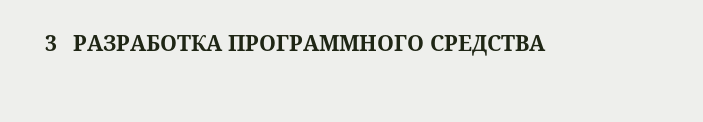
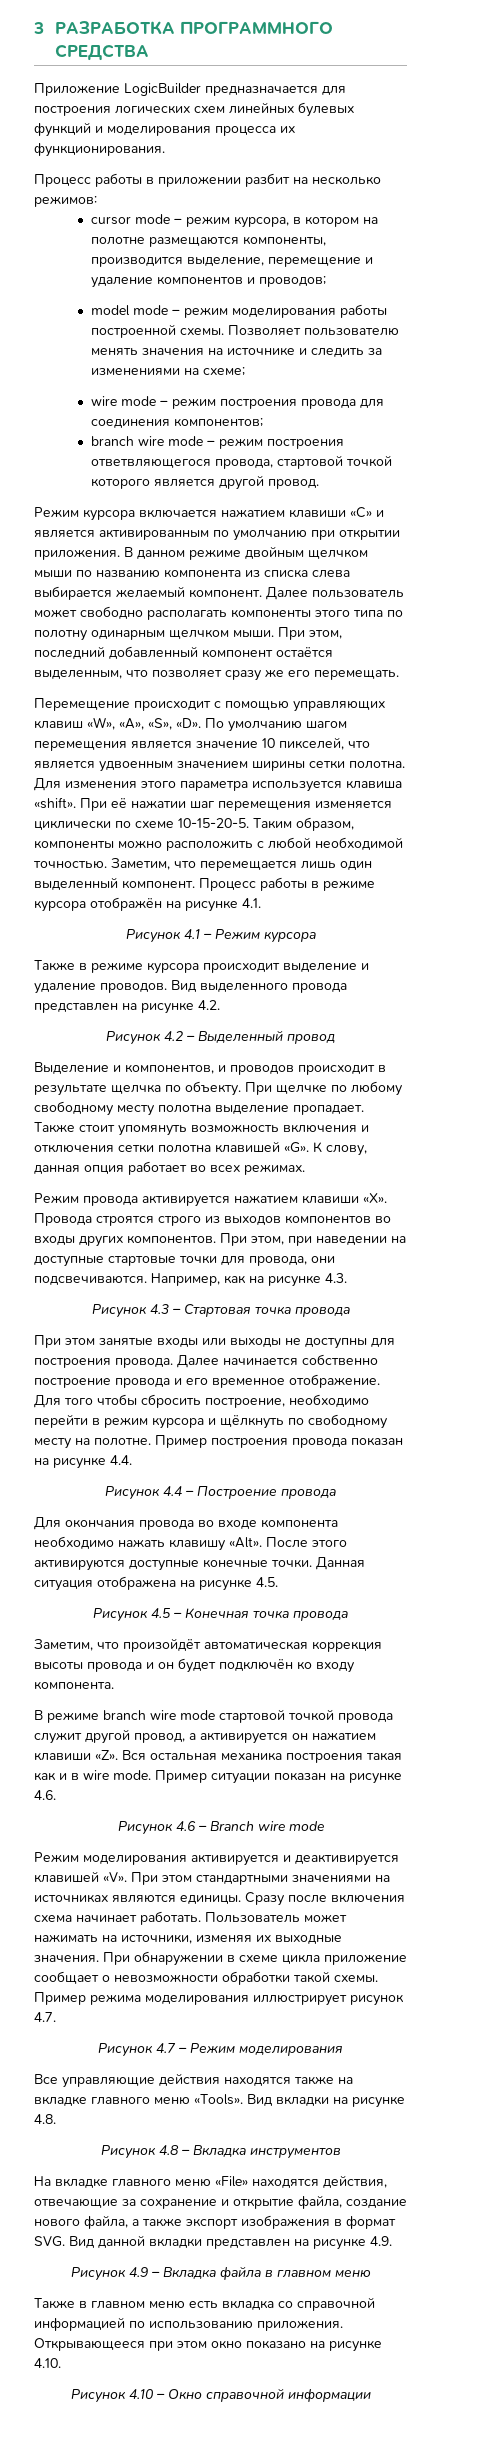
(547, 45) none -> [34,83,346,96] [34,102,354,117] [34,122,295,137] [34,142,165,157] [34,173,381,187] [34,196,97,207] [90,214,378,228] [90,236,326,247] [90,257,373,267] [90,276,326,288] [90,304,387,318] [90,324,399,338] [90,347,382,357] [90,367,245,376] [90,396,384,409] [90,418,263,428] [90,436,344,449] [90,455,392,469] [90,475,319,490] [34,507,384,521] [34,529,400,541] [34,546,368,560] [34,569,350,578] [34,586,404,600] [34,606,403,620] [34,627,342,641] [34,646,333,659] [34,669,399,681] [34,698,385,712] [34,717,347,732] [34,737,370,751] [34,760,405,772] [34,778,402,792] [34,797,392,811] [34,817,354,831] [34,837,403,851] [33,857,372,871] [34,877,375,891] [34,897,261,912] [125,929,316,943] [34,960,369,974] [34,980,347,994] [34,1000,220,1014] [106,1030,335,1045] [34,1062,386,1075] [34,1081,403,1096] [34,1101,364,1116] [34,1122,369,1136] [34,1141,367,1156] [34,1161,305,1175] [34,1193,387,1207] [34,1213,391,1226] [34,1233,406,1247] [34,1255,335,1267] [34,1273,347,1287] [91,1304,350,1318] [34,1335,395,1349] [34,1354,378,1368] [34,1374,380,1388] [34,1394,369,1408] [34,1414,388,1429] [34,1435,403,1449] [34,1455,132,1469] [105,1486,336,1500] [34,1517,338,1530] [34,1536,347,1551] [34,1557,365,1571] [34,1576,278,1591] [93,1608,348,1622] [34,1638,382,1652] [34,1658,355,1673] [34,1681,114,1690] [34,1709,393,1723] [34,1729,376,1744] [34,1750,402,1763] [34,1770,402,1784] [34,1790,56,1800] [117,1821,325,1835] [34,1852,399,1866] [34,1871,390,1885] [34,1892,405,1906] [34,1911,347,1925] [34,1934,342,1944] [34,1951,407,1966] [34,1971,378,1985] [34,1992,404,2006] [34,2012,56,2022] [98,2043,343,2057] [34,2073,353,2088] [34,2094,405,2108] [34,2114,56,2124] [100,2145,341,2159] [34,2175,387,2188] [34,2195,407,2209] [34,2215,396,2229] [34,2235,392,2250] [70,2266,371,2281] [34,2297,375,2311] [34,2317,343,2331] [34,2338,382,2352] [34,2358,61,2368] [70,2388,371,2403] // Приложение LogicBuilder предназначается для построения логических схем линейных булевых функций и моделирования процесса их функционирования. // Процесс работы в приложении разбит на несколько режимов: // cursor mode – режим курсора, в котором на полотне размещаются компоненты, производится выделение, перемещение и удаление компонентов и проводов; // model mode – режим моделирования работы построенной схемы. Позволяет пользователю менять значения на источнике и следить за изменениями на схеме; // wire mode – режим построения провода для соединения компонентов; // branch wire mode – режим построения ответвляющегося провода, стартовой точкой которого является другой провод. // Режим курсора включается нажатием клавиши «C» и является активированным по умолчанию при открытии приложения. В данном режиме двойным щелчком мыши по названию компонента из списка слева выбирается желаемый компонент. Далее пользователь может свободно располагать компоненты этого типа по полотну одинарным щелчком мыши. При этом, последний добавленный компонент остаётся выделенным, что позволяет сразу же его перемещать. // Перемещение происходит с помощью управляющих клавиш «W», «A», «S», «D». По умолчанию шагом перемещения является значение 10 пикселей, что является удвоенным значением ширины сетки полотна. Для изменения этого параметра используется клавиша «shift». При её нажатии шаг перемещения изменяется циклически по схеме 10-15-20-5. Таким образом, компоненты можно расположить с любой необходимой точностью. Заметим, что перемещается лишь один выделенный компонент. Процесс работы в режиме курсора отображён на рисунке 4.1. // Рисунок 4.1 – Режим курсора // Также в режиме курсора происходит выделение и удаление проводов. Вид выделенного провода представлен на рисунке 4.2. // Рисунок 4.2 – Выделенный провод // Выделение и компонентов, и проводов происходит в результате щелчка по объекту. При щелчке по любому свободному месту полотна выделение пропадает. Также стоит упомянуть возможность включения и отключения сетки полотна клавишей «G». К слову, данная опция работает во всех режимах. // Режим провода активируется нажатием клавиши «X». Провода строятся строго из выходов компонентов во входы других компонентов. При этом, при наведении на доступные стартовые точки для провода, они подсвечиваются. Например, как на рисунке 4.3. // Рисунок 4.3 – Стартовая точка провода // При этом занятые входы или выходы не доступны для построения провода. Далее начинается собственно построение провода и его временное отображение. Для того чтобы сбросить построение, необходимо перейти в режим курсора и щёлкнуть по свободному месту на полотне. Пример построения провода показан на рисунке 4.4. // Рисунок 4.4 – Построение провода // Для окончания провода во входе компонента необходимо нажать клавишу «Alt». После этого активируются доступные конечные точки. Данная ситуация отображена на рисунке 4.5. // Рисунок 4.5 – Конечная точка провода // Заметим, что произойдёт автоматическая коррекция высоты провода и он будет подключён ко входу компонента. // В режиме branch wire mode стартовой точкой провода служит другой провод, а активируется он нажатием клавиши «Z». Вся остальная механика построения такая как и в wire mode. Пример ситуации показан на рисунке 4.6. // Рисунок 4.6 – Branch wire mode // Режим моделирования активируется и деактивируется клавишей «V». При этом стандартными значениями на источниках являются единицы. Сразу после включения схема начинает работать. Пользователь может нажимать на источники, изменяя их выходные значения. При обнаружении в схеме цикла приложение сообщает о невозможности обработки такой схемы. Пример режима моделирования иллюстрирует рисунок 4.7. // Рисунок 4.7 – Режим моделирования // Все управляющие действия находятся также на вкладке главного меню «Tools». Вид вкладки на рисунке 4.8. // Рисунок 4.8 – Вкладка инструментов // На вкладке главного меню «File» находятся действия, отвечающие за сохранение и открытие файла, создание нового файла, а также экспорт изображения в формат SVG. Вид данной вкладки представлен на рисунке 4.9. // Рисунок 4.9 – Вкладка файла в главном меню // Также в главном меню есть вкладка со справочной информацией по использованию приложения. Открывающееся при этом окно показано на рисунке 4.10. // Рисунок 4.10 – Окно справочной информации

